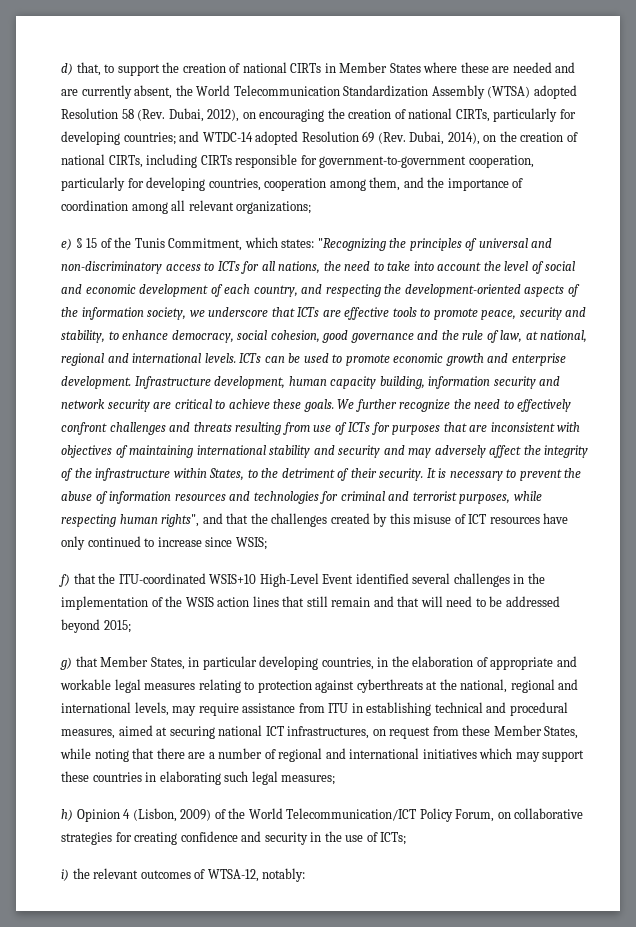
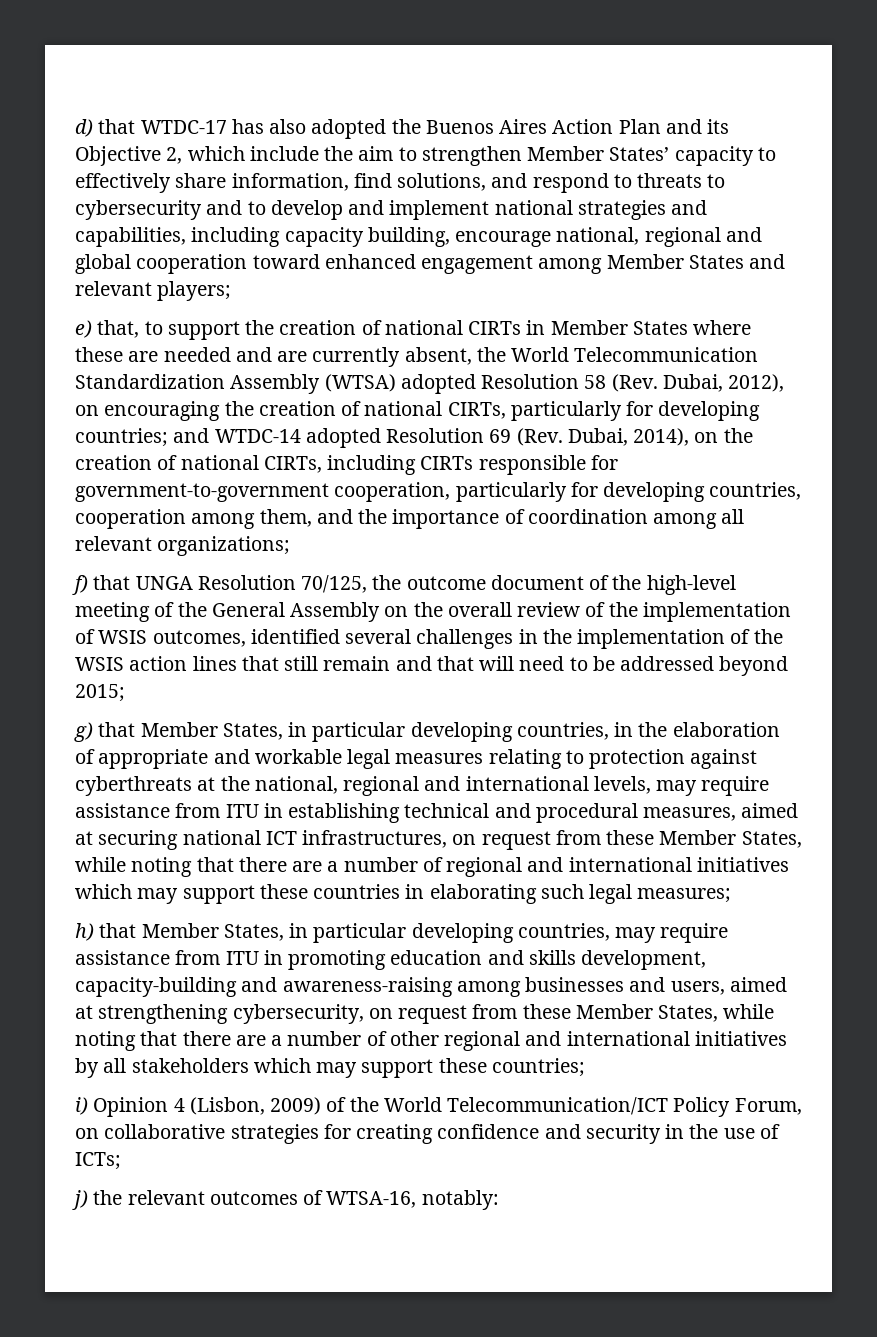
(73, 69) none -> [98,119,730,139] [75,146,776,166] [75,173,726,193] [75,200,708,220] [75,227,762,247] [75,254,786,274] [75,281,232,301] [75,320,92,338] that WTDC-17 has also adopted the Buenos Aires Action Plan and its Objective 2, which include the aim to strengthen Member States’ capacity to effectively share information, find solutions, and respond to threats to cybersecurity and to develop and implement national strategies and capabilities, including capacity building, encourage national, regional and global cooperation toward enhanced engagement among Member States and relevant players; // e)
[61,237,553,251] [61,261,576,274] [61,284,580,297] [61,307,587,320] [61,330,588,343] [61,353,566,366] [61,376,561,389] [61,399,572,412] [61,422,581,435] [61,445,589,458] [61,468,582,481] [61,491,542,504] [61,513,569,527] [61,536,267,550] [59,573,354,587] e) § 15 of the Tunis Commitment, which states: "Recognizing the principles of universal and non-discriminatory access to ICTs for all nations, the need to take into account the level of social and economic development of each country, and respecting the development-oriented aspects of the information society, we underscore that ICTs are effective tools to promote peace, security and stability, to enhance democracy, social cohesion, good governance and the rule of law, at national, regional and international levels. ICTs can be used to promote economic growth and enterprise development. Infrastructure development, human capacity building, information security and network security are critical to achieve these goals. We further recognize the need to effectively confront challenges and threats resulting from use of ICTs for purposes that are inconsistent with objectives of maintaining international stability and security and may adversely affect the integrity of the infrastructure within States, to the detriment of their security. It is necessary to prevent the abuse of information resources and technologies for criminal and terrorist purposes, while respecting human rights", and that the challenges created by this misuse of ICT resources have only continued to increase since WSIS; // f) that the ITU-coordinated WSIS+10 High-Level Event -> [72,575,736,595] [75,602,791,622] [75,629,246,647] f) that UNGA Resolution 70/125, the outcome document of the high-level meeting of the General Assembly on the overall review of the implementation of WSIS outcomes,
(73, 815) none -> [99,923,729,943] [75,950,707,970] [75,977,787,997] [75,1004,775,1024] [75,1031,787,1051] [75,1058,585,1078] [75,1097,88,1115] that Member States, in particular developing countries, may require assistance from ITU in promoting education and skills development, capacity-building and awareness-raising among businesses and users, aimed at strengthening cybersecurity, on request from these Member States, while noting that there are a number of other regional and international initiatives by all stakeholders which may support these countries; // i)
[61,869,69,881] i) -> [72,1190,88,1210] j)
[207,869,259,882] WTSA-12, -> [326,1191,417,1208] WTSA-16,

